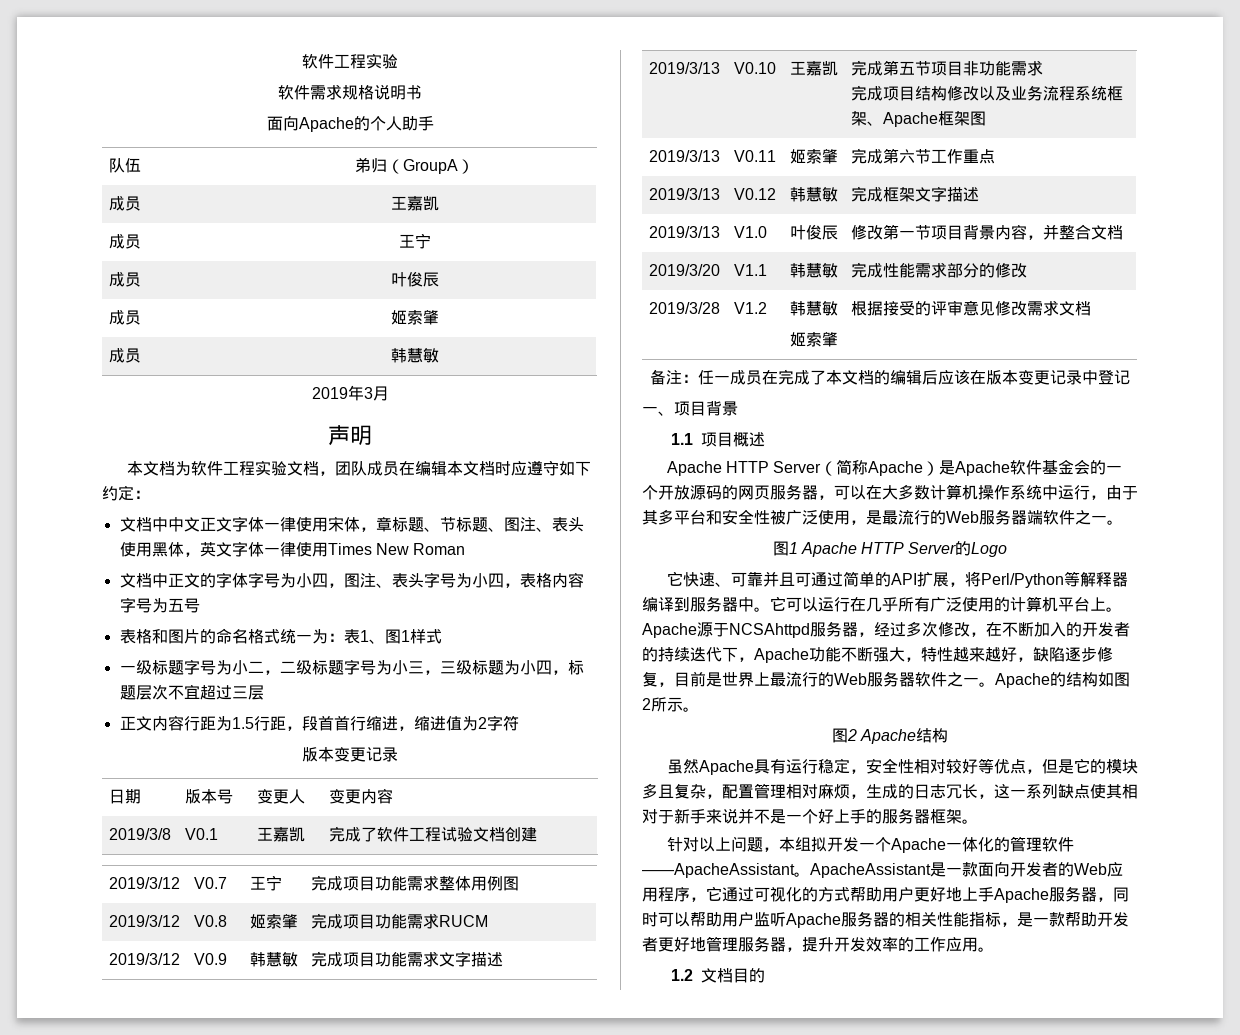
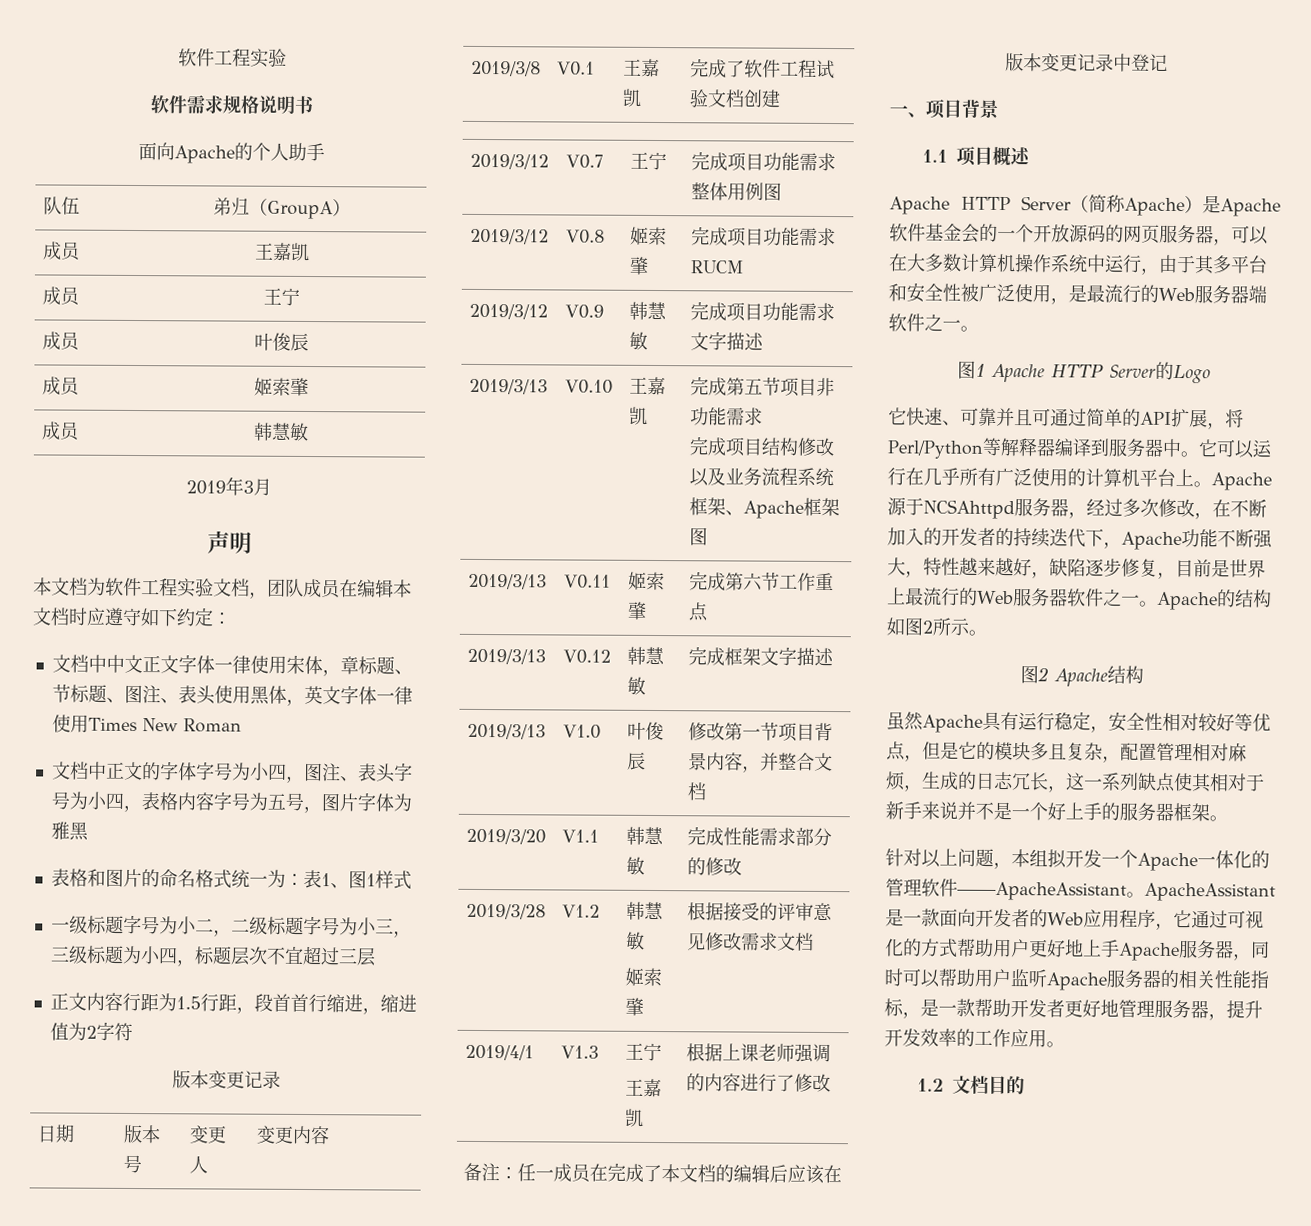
(200, 605) none -> [302,792,412,814] [50,821,89,841] ，图片字体为雅黑
(1091, 308) none -> [465,1044,535,1061] [561,1045,600,1059] [625,1042,663,1062] [625,1078,663,1098] [625,1108,645,1127] [686,1043,832,1063] [686,1073,832,1093] // 2019/4/1 | V1.3 | 王宁 // 王嘉凯 | 根据上课老师强调的内容进行了修改

